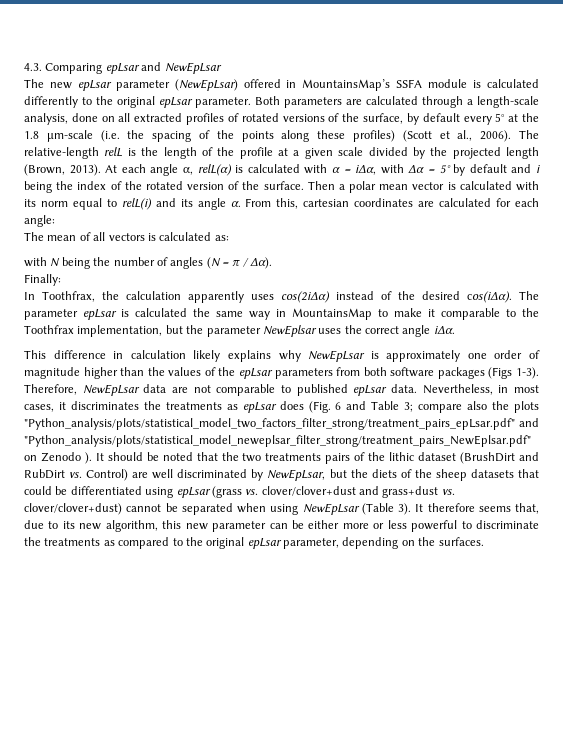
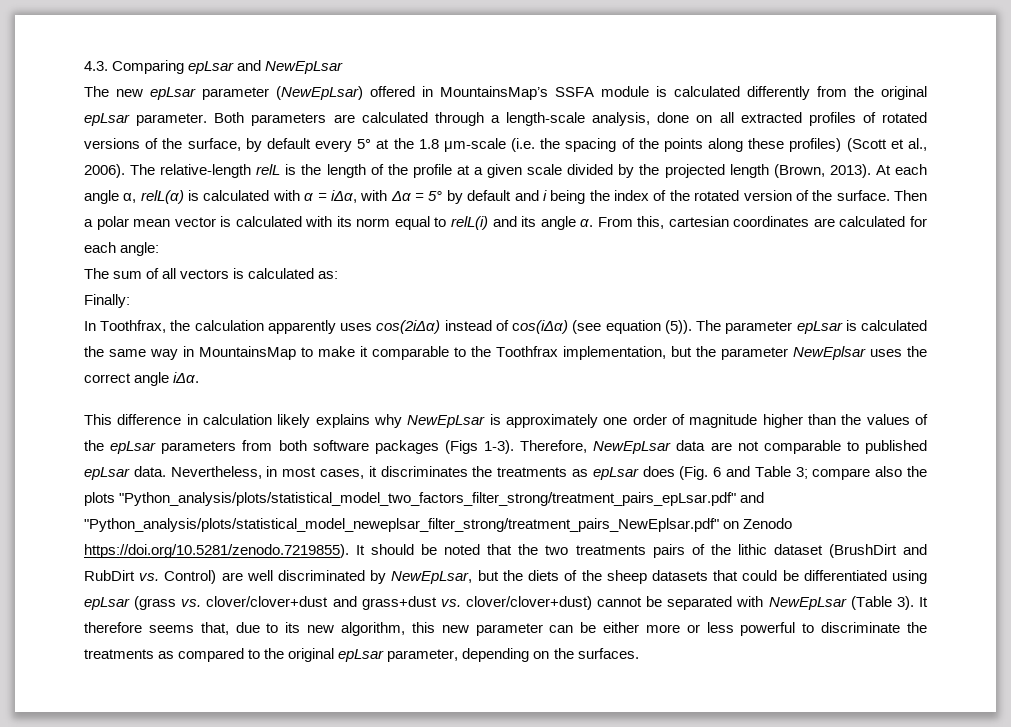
[82,97,92,105] to -> [817,86,847,97] from
[47,235,77,241] mean -> [113,271,143,279] sum
[24,257,273,269] // with N being the number of angles (N = π / Δα). -> (339, 275) none
[398,291,512,303] the desired cos(iΔα). -> [512,320,692,334] cos(iΔα) (see equation (5)).
[84,452,92,464] ). -> [84,544,349,558] https://doi.org/10.5281/zenodo.7219855).
[237,503,299,515] when using -> [736,596,764,607] with

